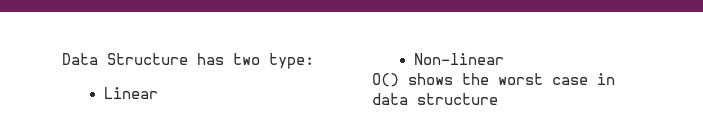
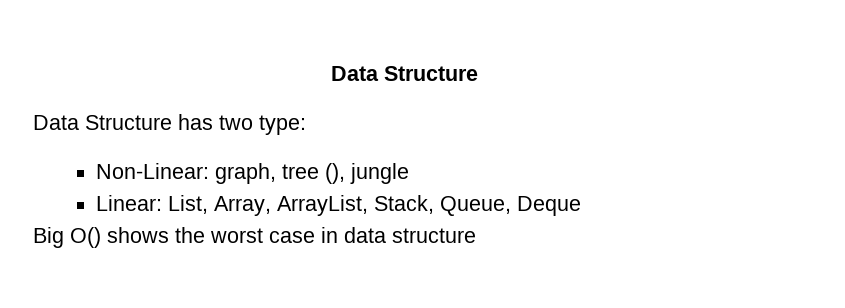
[62,53,188,65] Data Structure -> [331,66,478,81] [33,115,172,130] Data Structure // Data Structure
[103,87,158,99] [413,53,504,65] Linear // Non-linear // -> [95,163,409,184] [95,195,581,216] [33,227,64,248] Non-Linear: graph, tree (), jungle // Linear: List, Array, ArrayList, Stack, Queue, Deque // Big

